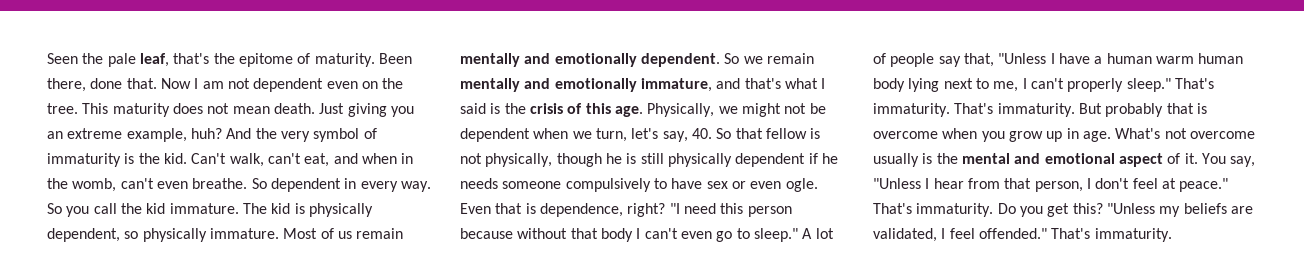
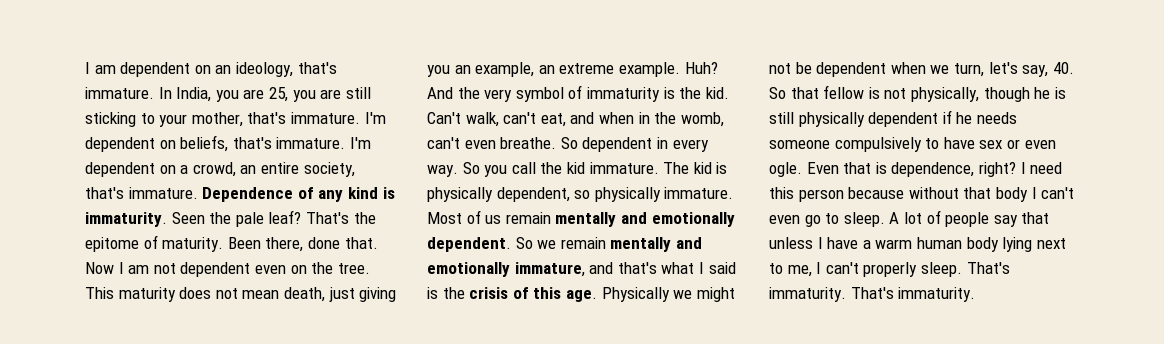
(47, 58) none -> [85,62,337,77] [85,87,371,102] [85,112,386,127] [85,135,371,152] [85,162,355,177] [85,187,395,202] [85,212,167,227] I am dependent on an ideology, that's immature. In India, you are 25, you are still sticking to your mother, that's immature. I'm dependent on beliefs, that's immature. I'm dependent on a crowd, an entire society, that's immature. Dependence of any kind is immaturity.
[139,53,210,67] leaf, that's -> [268,210,349,224] leaf? That's
[273,103,345,114] death. Just -> [283,287,355,302] death, just
[67,128,222,142] extreme example, huh? -> [475,62,718,77] example, an extreme example. Huh?
[647,103,715,117] Physically, -> [601,287,670,302] Physically
[669,203,680,214] "I -> [1020,162,1026,174] I
[753,228,798,242] sleep." -> [843,212,885,227] sleep.
[963,53,1047,67] that, "Unless -> [1021,212,1050,224] [769,237,813,249] that unless
[1106,53,1152,64] human -> (871, 244) none
[1126,78,1171,92] sleep." -> [920,262,962,277] sleep.
[1078,103,1207,117] [873,128,1255,142] [873,153,1256,167] [873,178,1229,192] [873,203,1253,217] [873,228,1172,242] But probably that is overcome when you grow up in age. What's not overcome usually is the mental and emotional aspect of it. You say, "Unless I hear from that person, I don't feel at peace." That's immaturity. Do you get this? "Unless my beliefs are validated, I feel offended." That's immaturity. -> (976, 294) none

